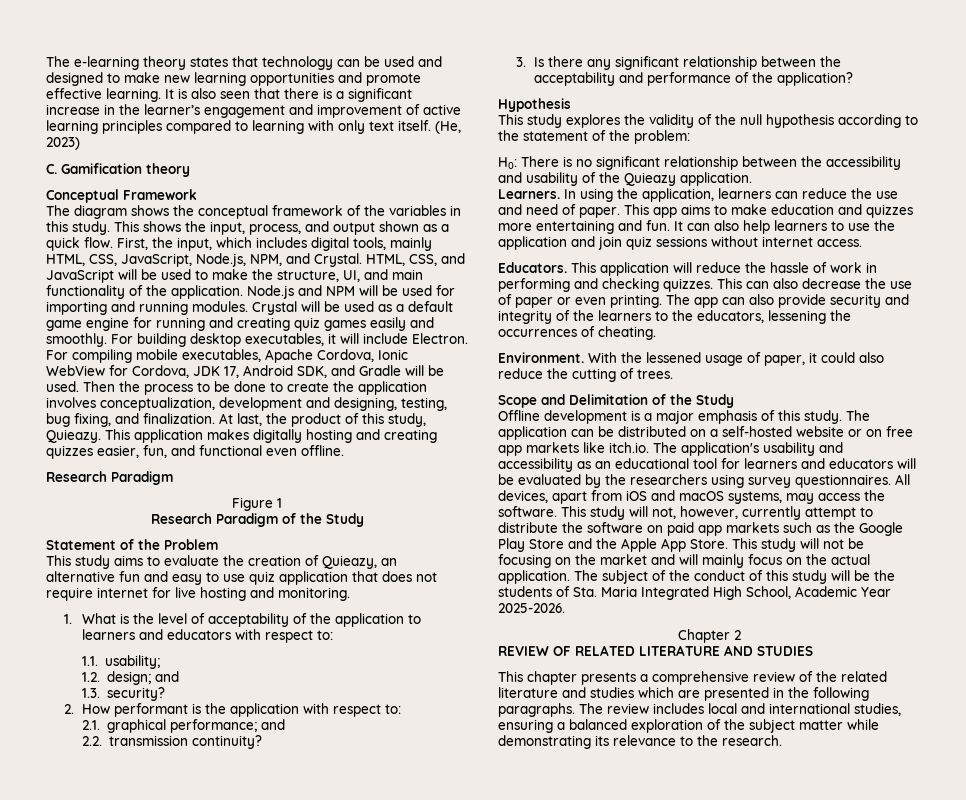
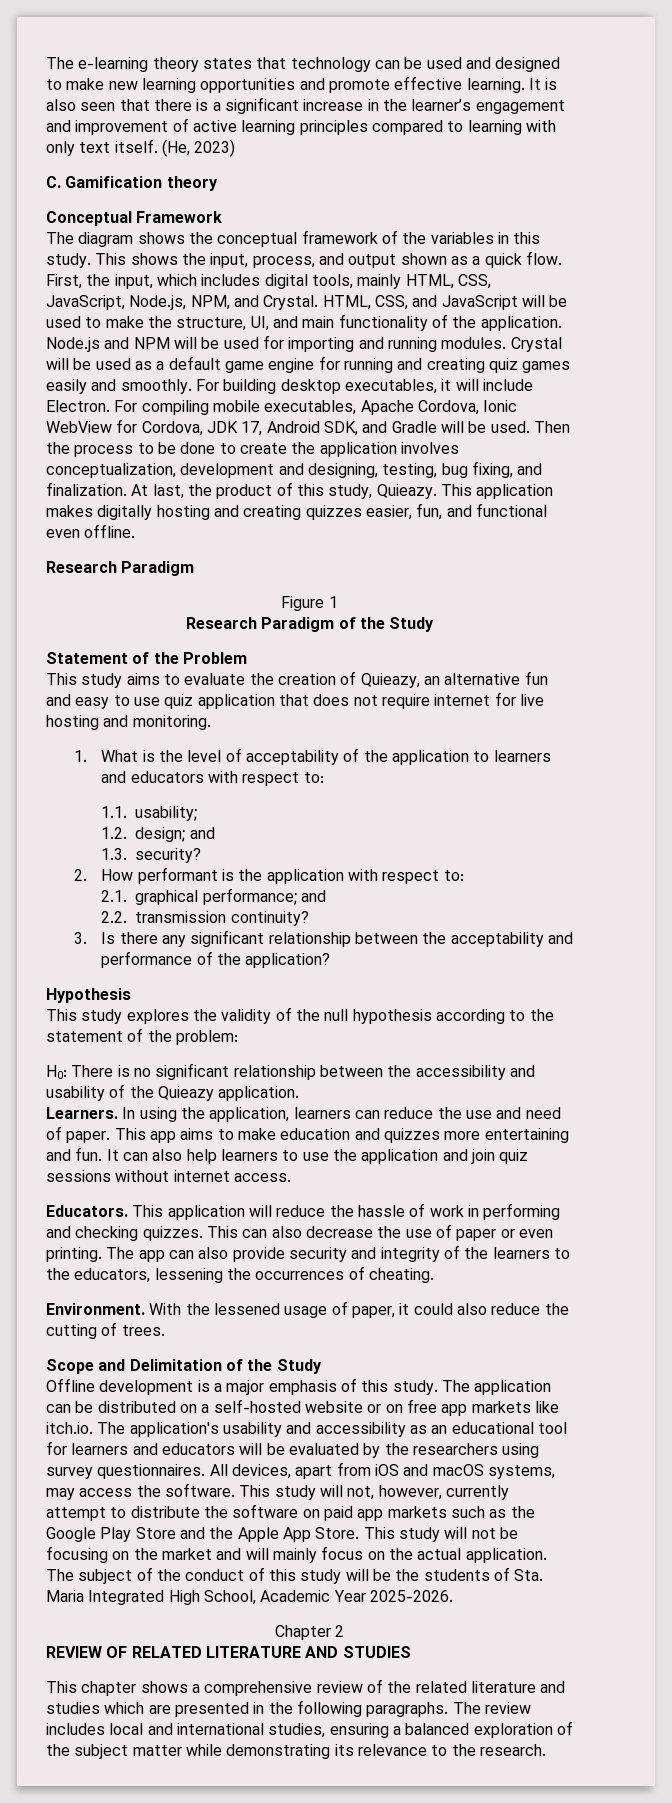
[581,672,636,685] presents -> [140,1681,188,1693] shows

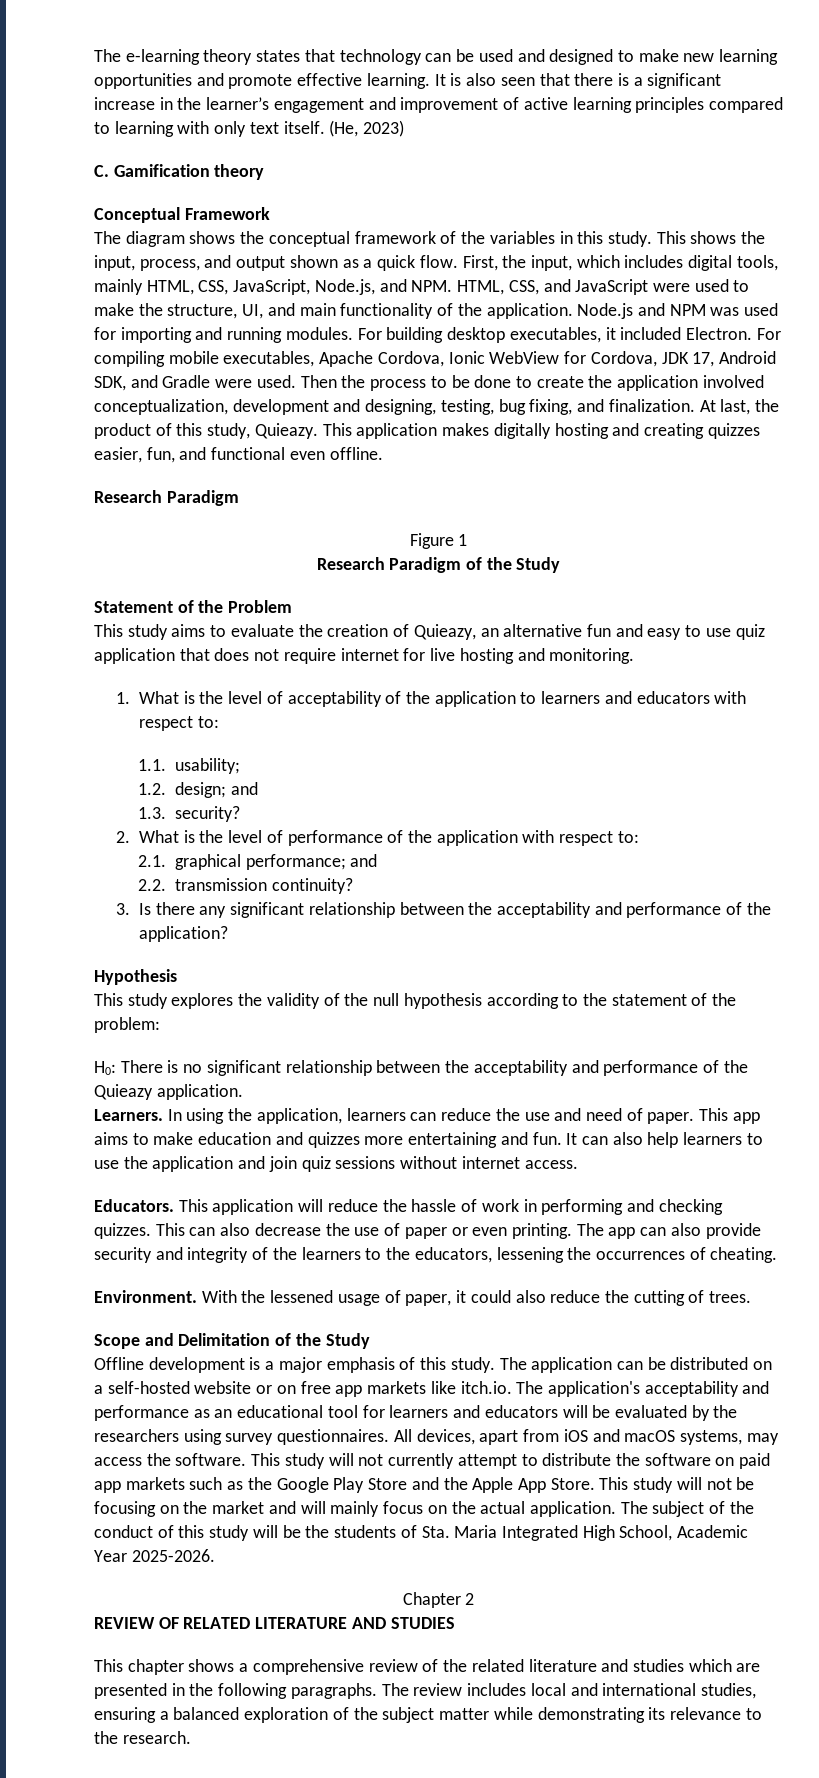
[190,295,319,310] NPM, and Crystal. -> [379,279,453,292] and NPM.
[521,295,568,307] will be -> [652,283,690,292] were
[173,337,220,349] will be -> [710,307,740,316] was
[510,337,562,352] [46,356,571,373] [46,379,192,394] Crystal will be used as a default game engine for running and creating quiz games easily and smoothly. -> (353, 333) none
[455,379,533,391] will include -> [620,327,682,340] included
[440,421,487,433] will be -> [215,379,253,388] were
[400,442,459,454] involves -> [702,375,764,388] involved
[101,867,234,884] How performant is -> [138,830,404,846] What is the level of performance of
[415,1065,535,1080] [46,1086,105,1101] accessibility and usability -> [473,1060,699,1076] acceptability and performance
[222,1422,406,1437] usability and accessibility -> [644,1381,770,1397] [94,1405,189,1421] acceptability and performance
[347,1485,442,1500] not, however, -> [358,1454,384,1466] not

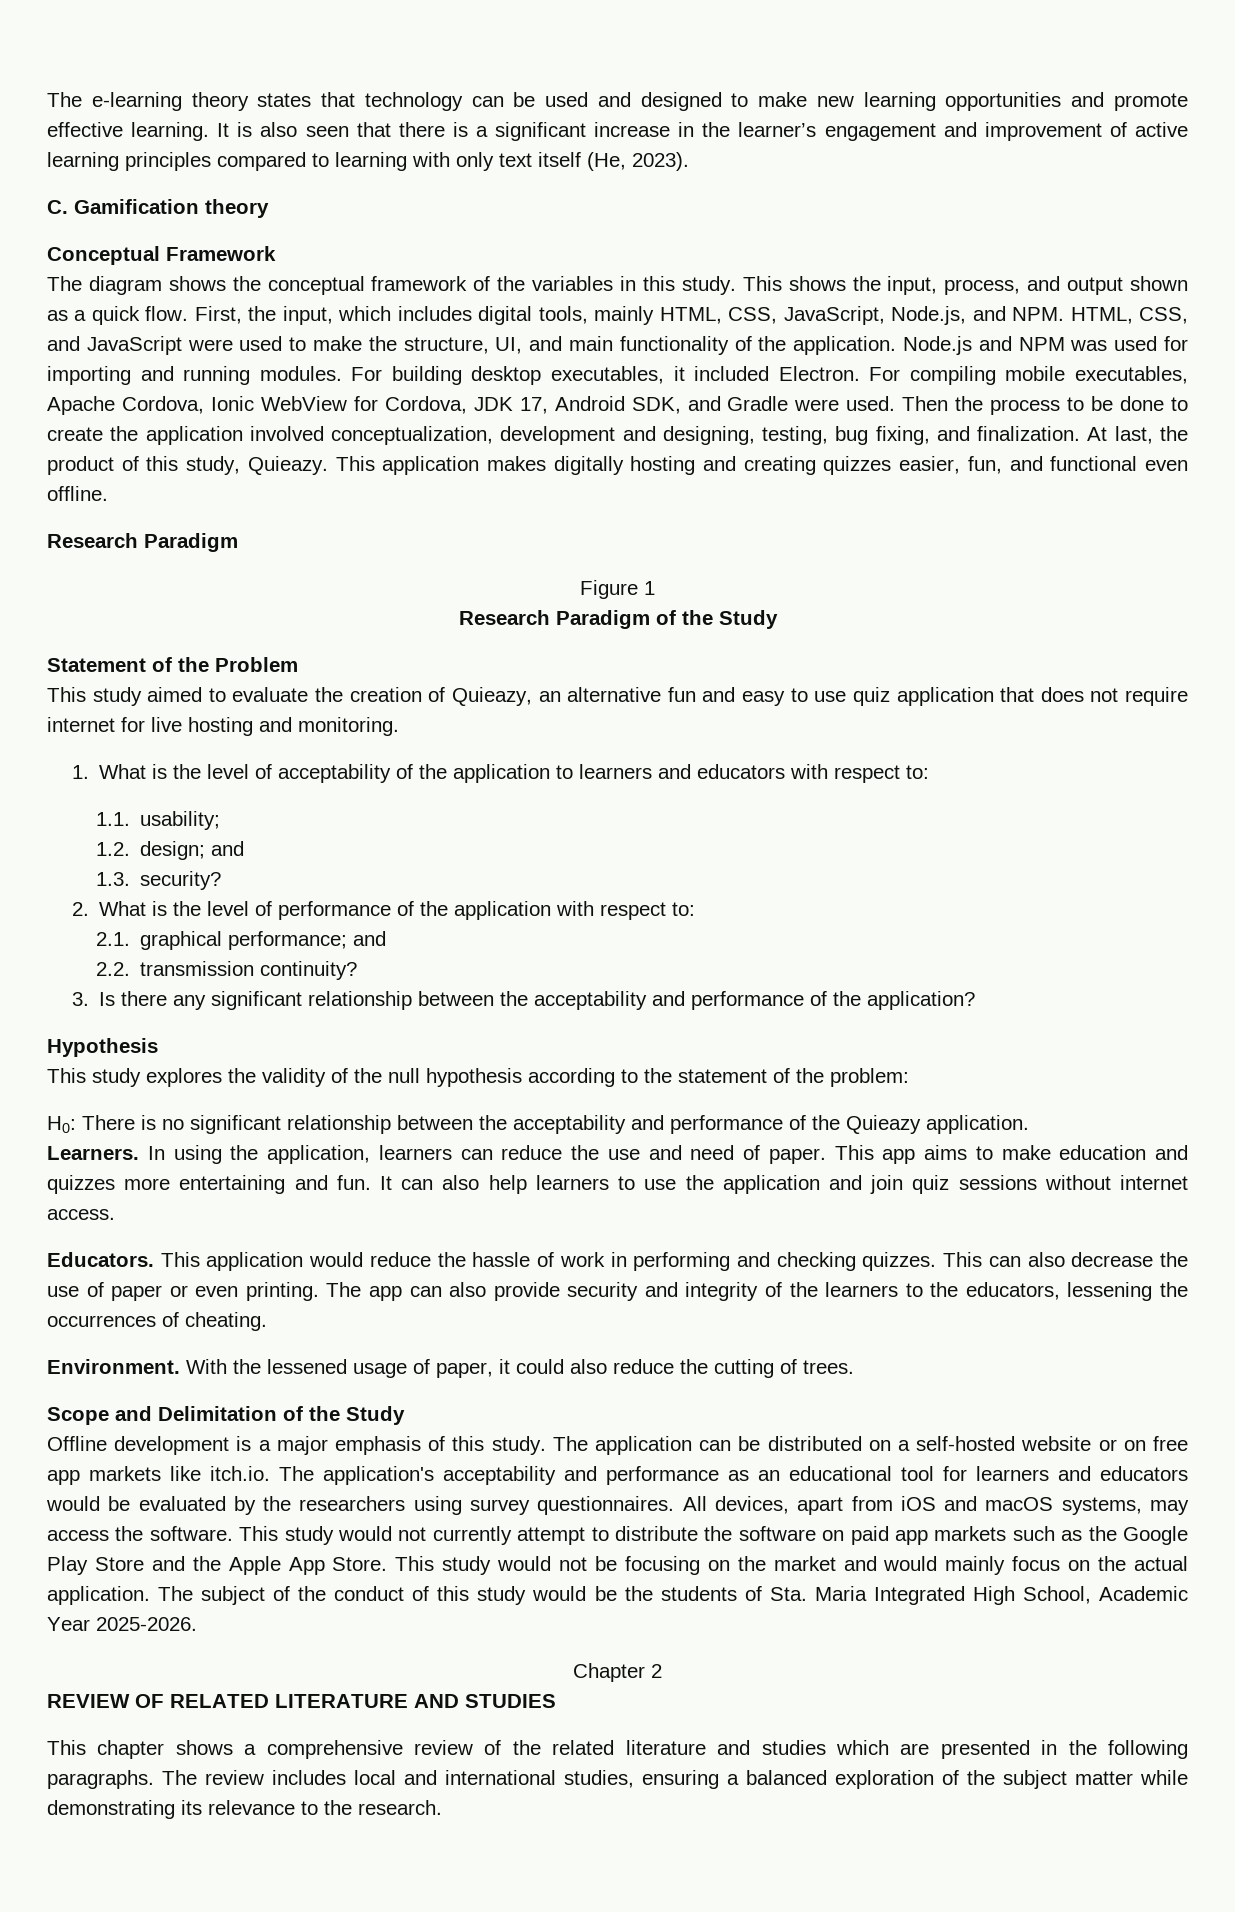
[283,120,405,137] itself. (He, 2023) -> [538,152,689,171] itself (He, 2023).
[171,624,206,637] aims -> [147,687,203,702] aimed
[298,1199,324,1212] will -> [309,1252,364,1267] would
[562,1405,588,1418] will -> [46,1496,100,1511] would
[328,1453,354,1466] will -> [338,1526,392,1541] would
[676,1477,702,1490] will -> [497,1556,552,1571] would
[300,1501,326,1514] will -> [883,1556,938,1571] would
[252,1525,278,1538] will -> [532,1586,587,1601] would

